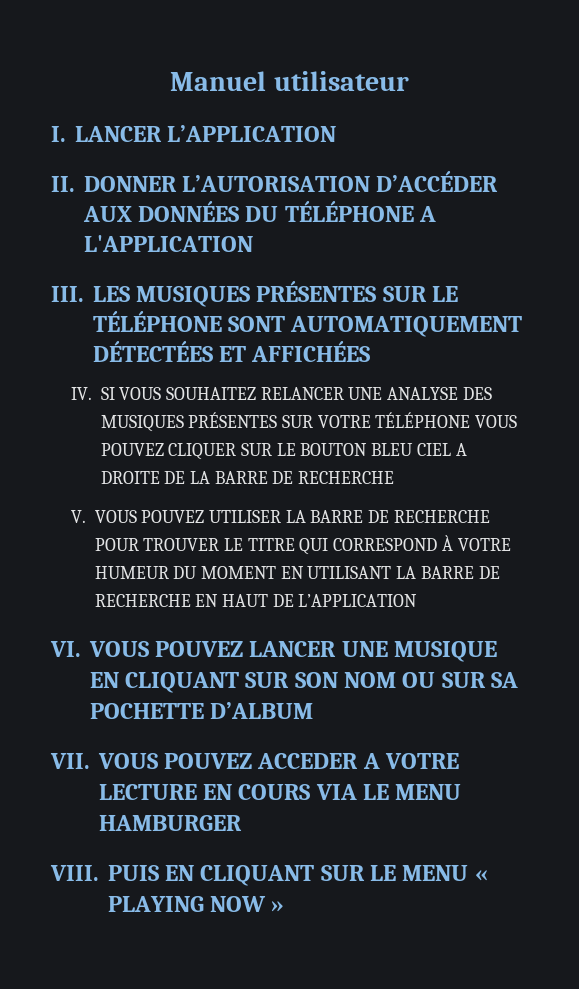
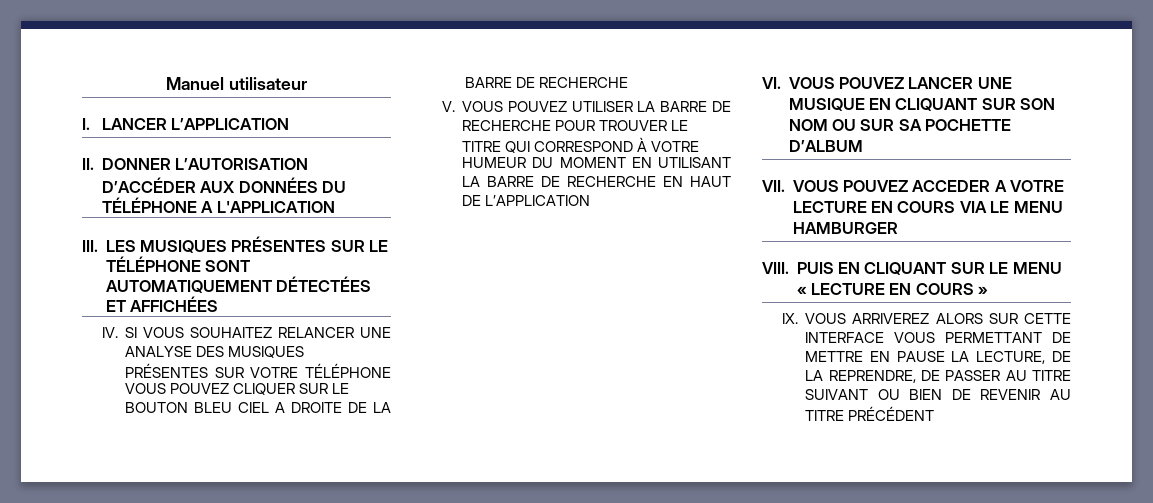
[107,896,285,912] PLAYING NOW » -> [810,283,989,295] [781,313,1071,324] [805,332,1071,343] [805,351,1071,364] [805,370,1071,383] [805,389,1071,400] [805,406,935,421] LECTURE EN COURS » // IX. VOUS ARRIVEREZ ALORS SUR CETTE INTERFACE VOUS PERMETTANT DE METTRE EN PAUSE LA LECTURE, DE LA REPRENDRE, DE PASSER AU TITRE SUIVANT OU BIEN DE REVENIR AU TITRE PRÉCÉDENT

